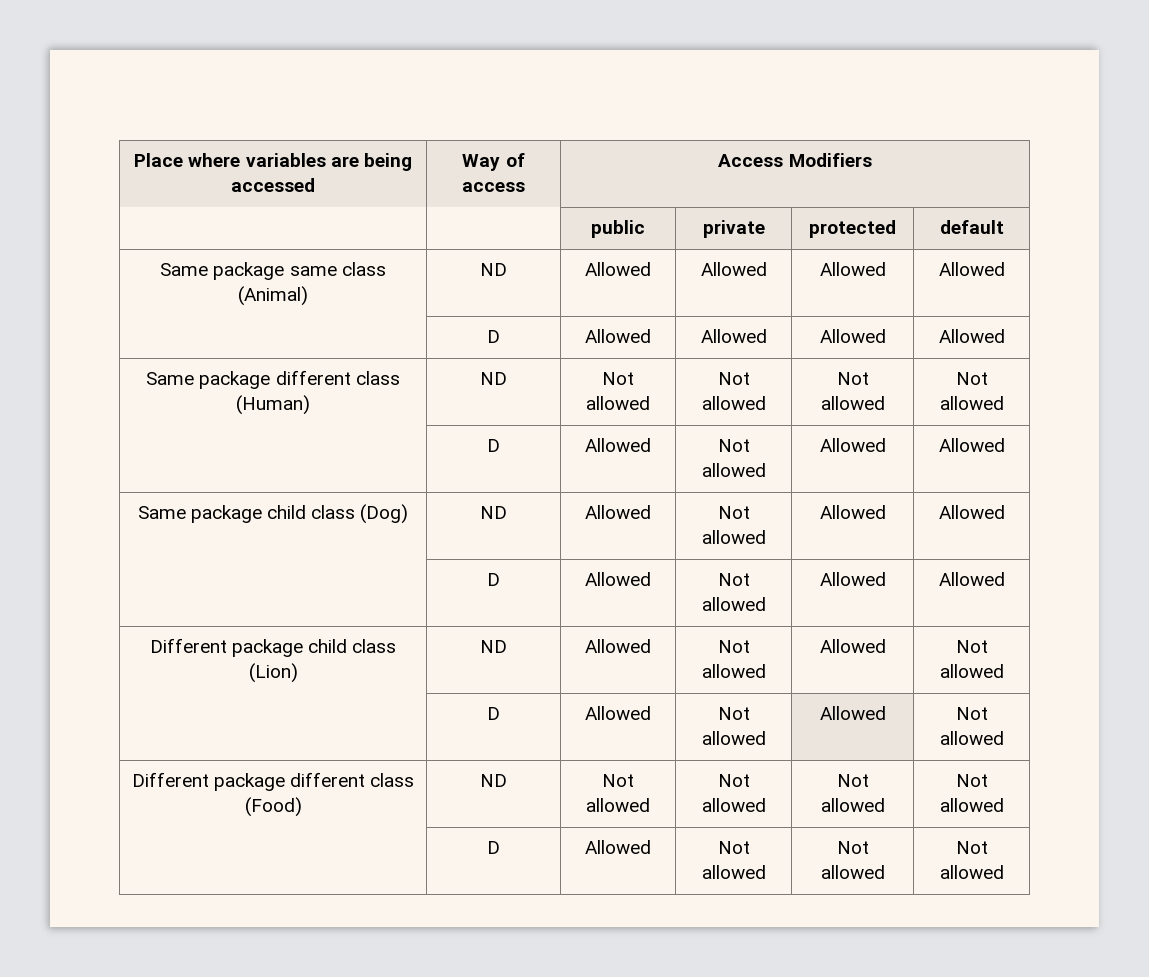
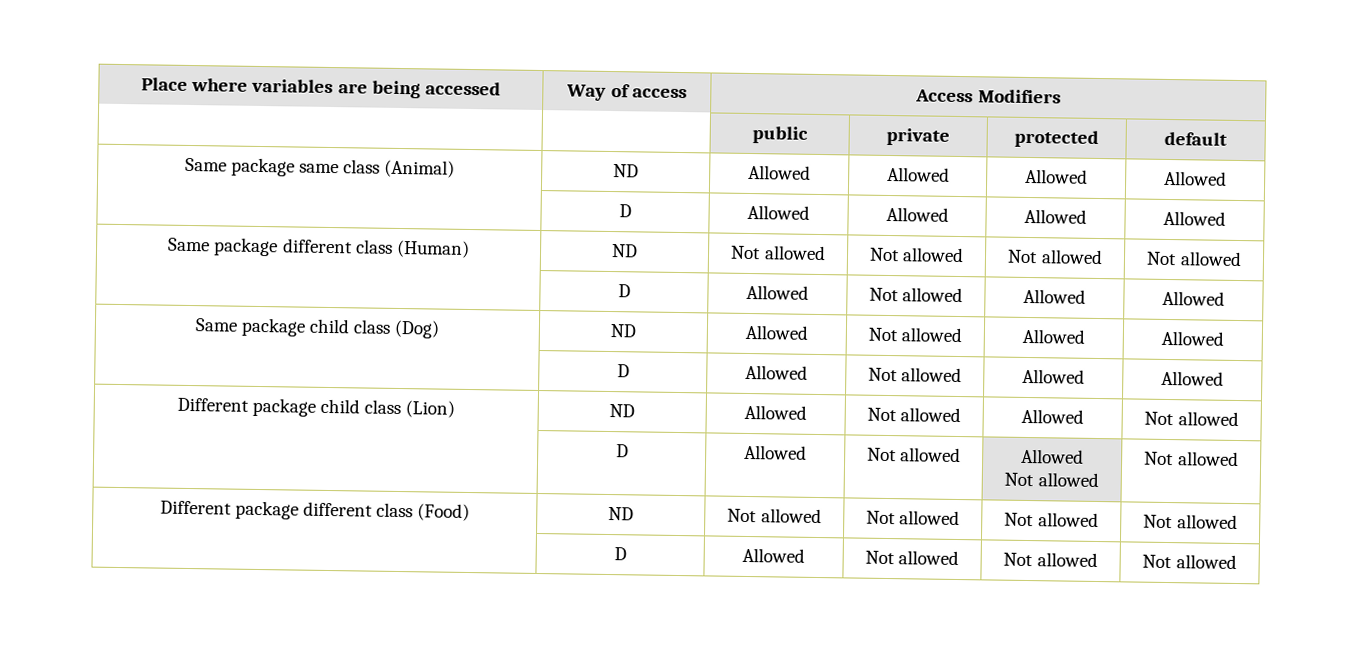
(886, 713) none -> [1004,472,1099,488] // Not allowed

